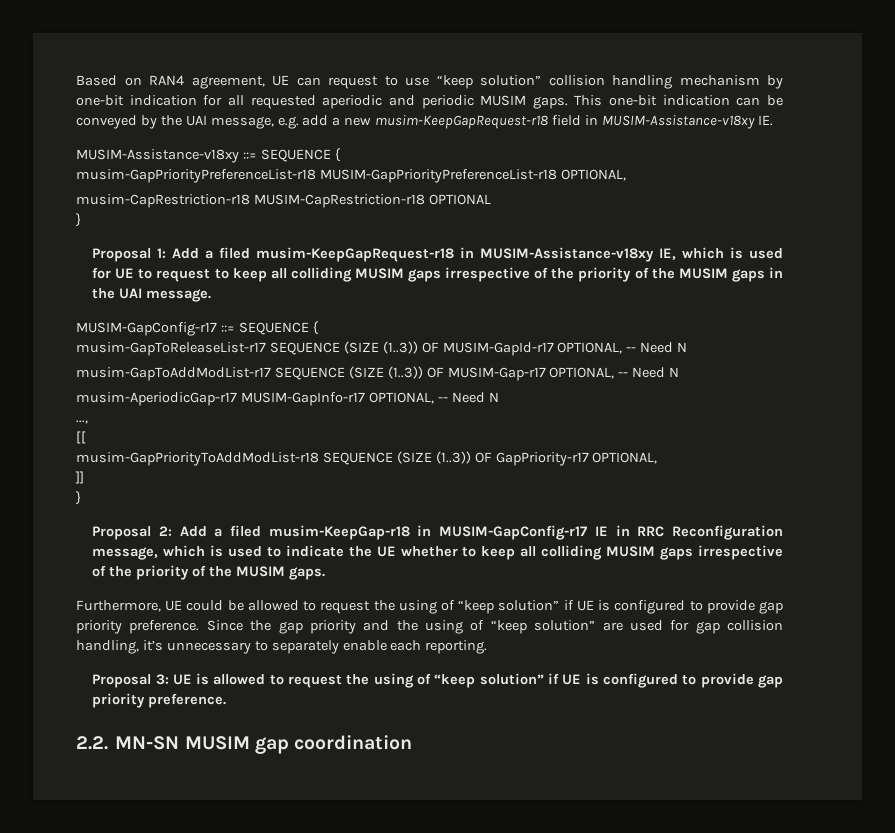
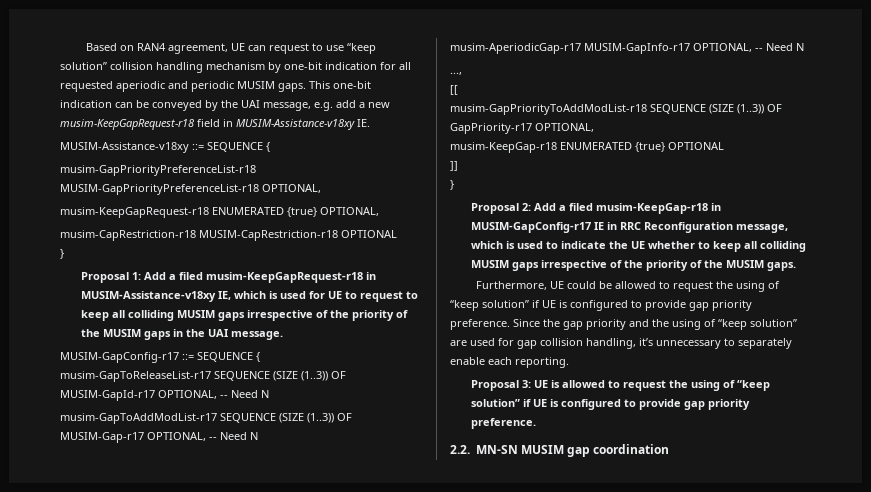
(626, 175) none -> [60,207,379,218] // musim-KeepGapRequest-r18 ENUMERATED {true} OPTIONAL,
(658, 458) none -> [450,142,724,153] // musim-KeepGap-r18 ENUMERATED {true} OPTIONAL

